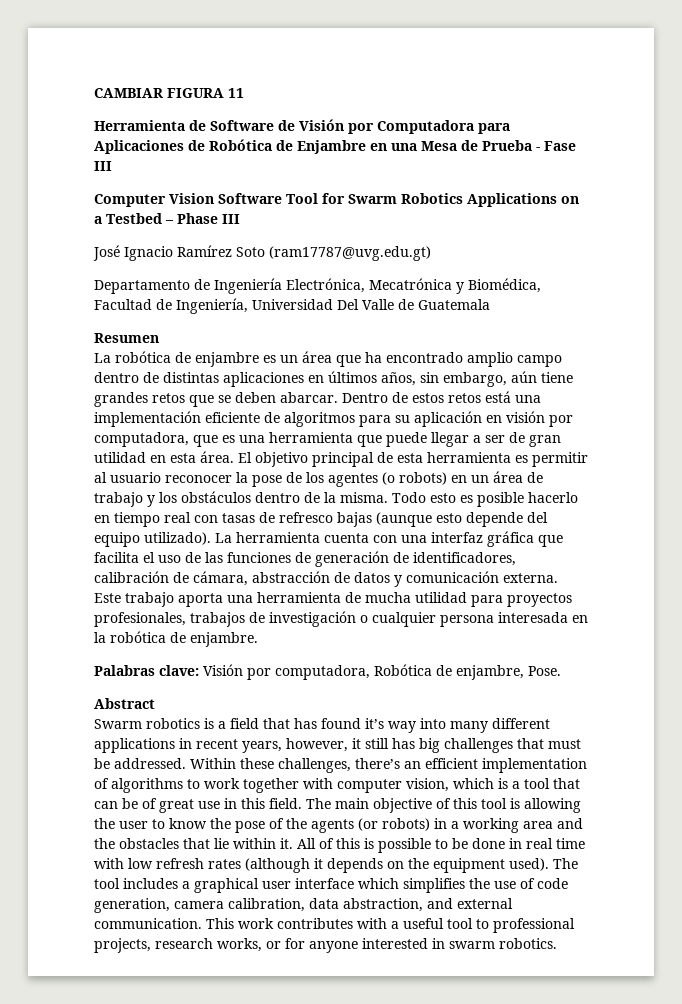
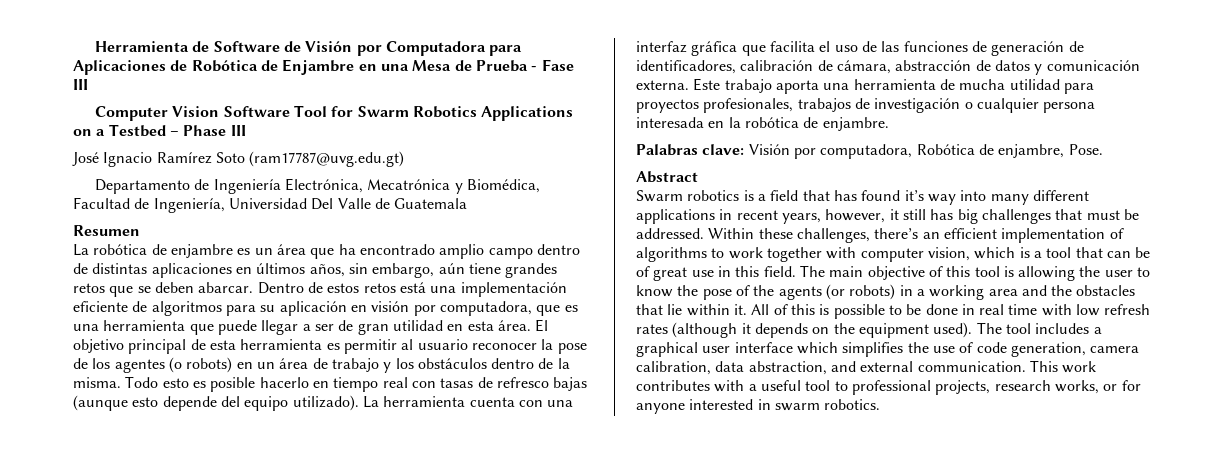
[94,88,244,98] CAMBIAR FIGURA 11 // -> (94, 46) none

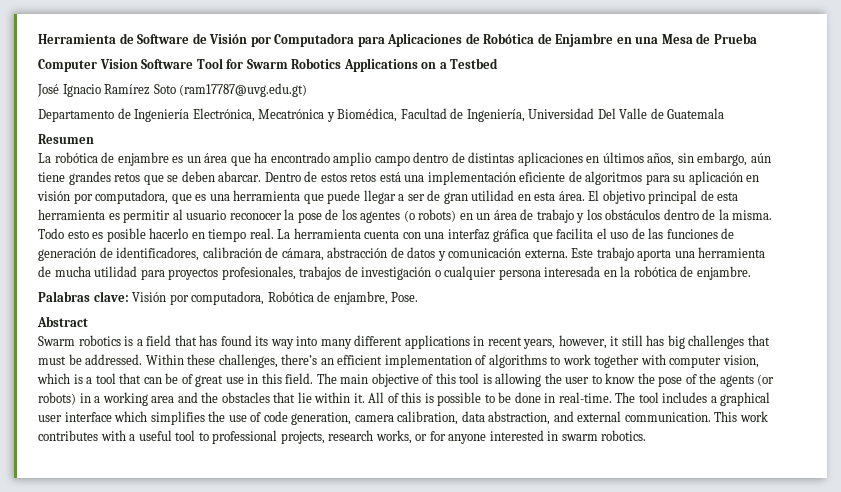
[531,59,574,71] [73,79,88,90] - Fase III -> (757, 38) none
[169,125,246,136] – Phase III -> (499, 63) none
[382,377,588,391] [73,395,359,411] real con tasas de refresco bajas (aunque esto depende del equipo utilizado). -> [249,228,274,239] real.
[904,190,924,201] it’s -> [255,336,269,346] its
[979,304,1151,316] [636,322,973,338] real time with low refresh rates (although it depends on the equipment used). -> [558,392,612,403] real-time.

